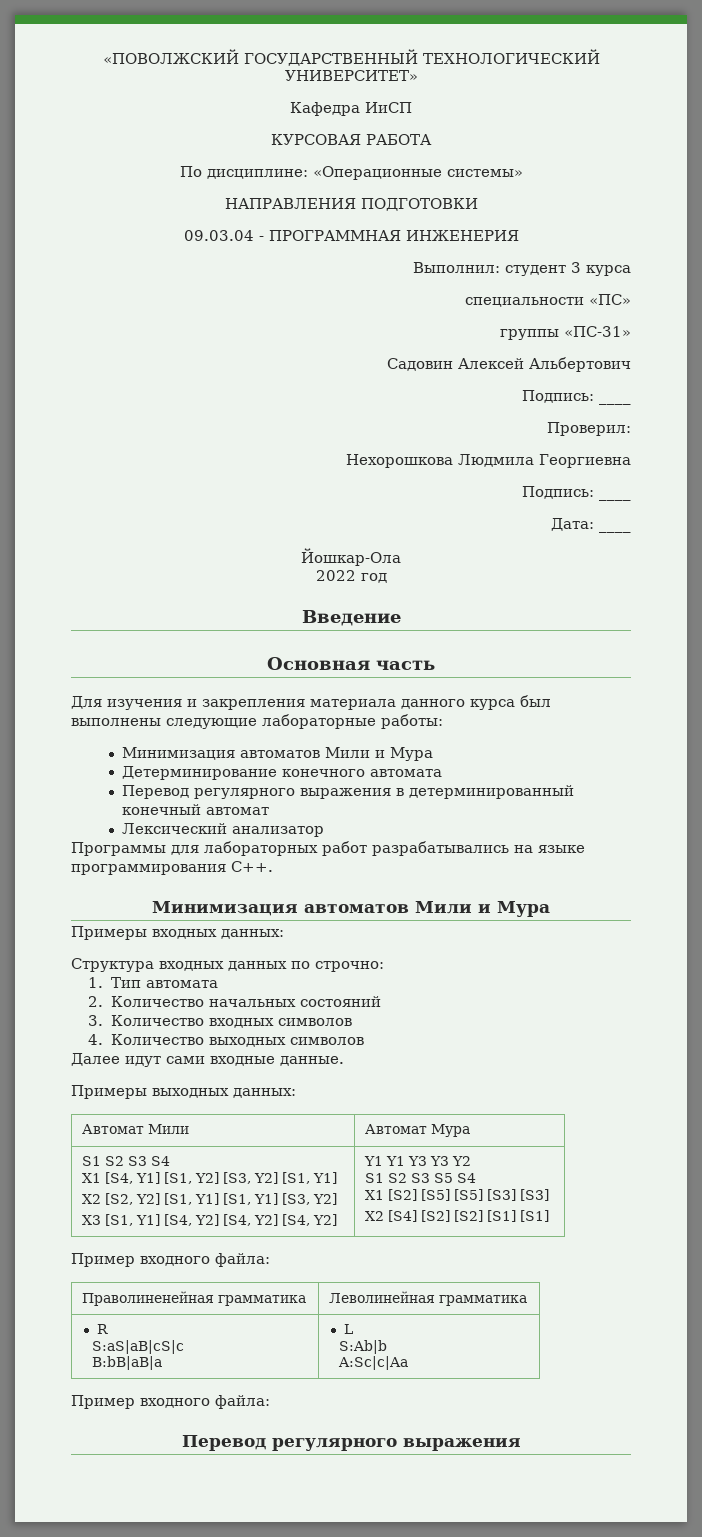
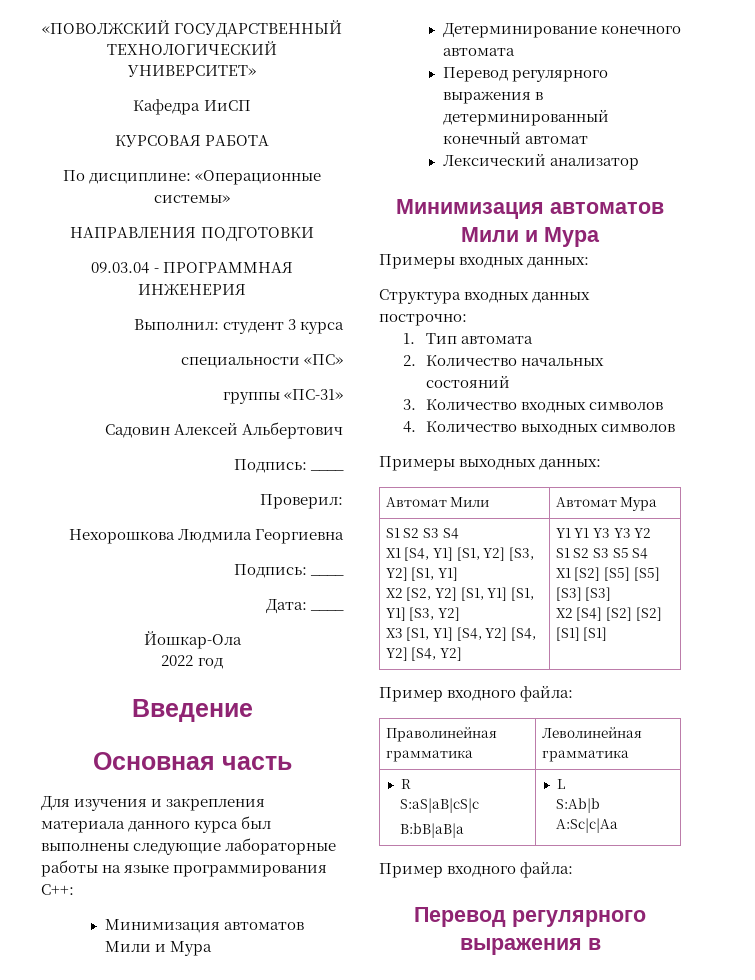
[381,714,443,729] работы: -> [41,860,328,877] [41,884,74,895] работы на языке программирования С++:
[71,841,585,856] [71,861,273,875] // Программы для лабораторных работ разрабатывались на языке программирования С++. -> (639, 164) none
[291,961,384,972] по строчно: -> [379,314,467,326] построчно:
[71,1053,344,1067] // Далее идут сами входные данные. -> (676, 428) none
[81,1291,214,1306] Праволиненейная -> [385,727,497,742] Праволинейная
(521, 1444) none -> [587,938,601,950] в

